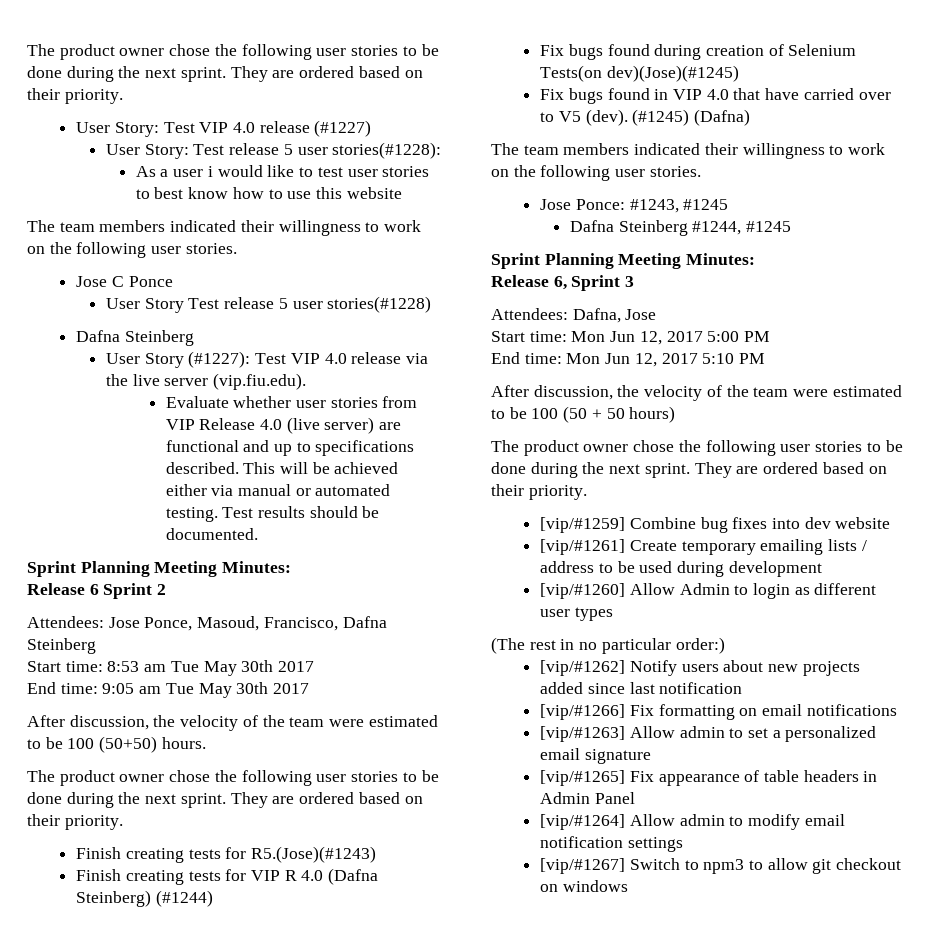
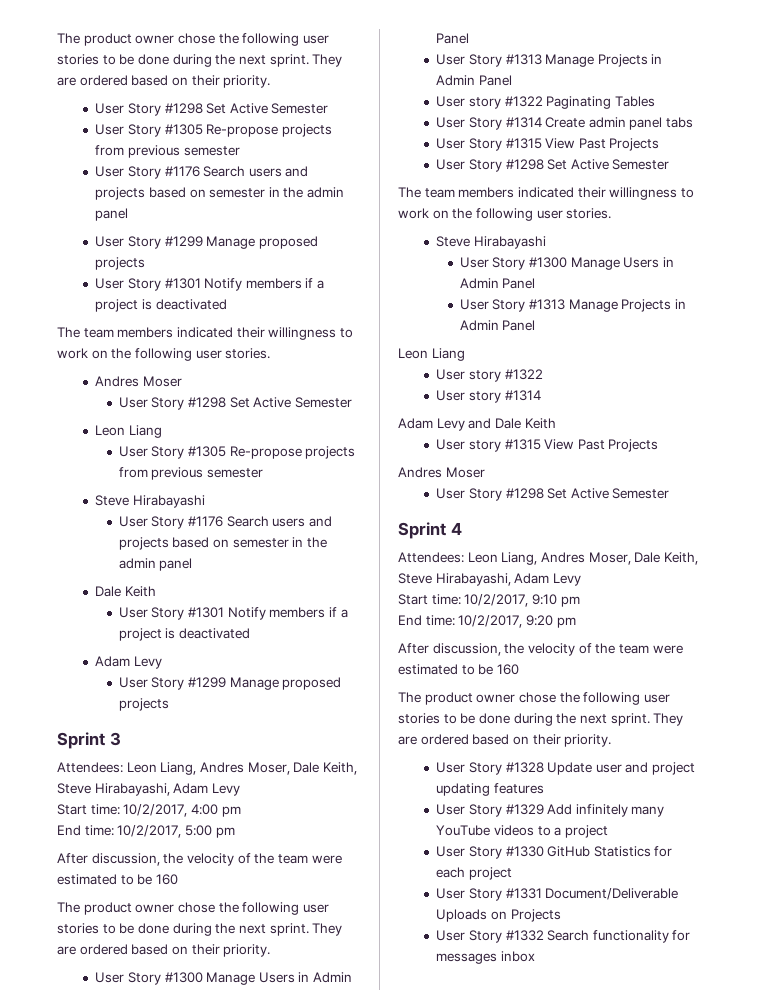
[114,120,372,137] [105,142,442,159] [135,165,430,177] [135,187,402,199] Story: Test VIP 4.0 release (#1227) // User Story: Test release 5 user stories(#1228): // As a user i would like to test user stories to best know how to use this website -> [127,103,329,116] [95,124,332,137] [95,145,240,158] [95,166,309,179] [95,187,345,200] [95,208,129,221] [95,236,318,249] [95,257,146,270] [95,278,325,291] [95,299,227,312] Story #1298 Set Active Semester // User Story #1305 Re-propose projects from previous semester // User Story #1176 Search users and projects based on semester in the admin panel // User Story #1299 Manage proposed projects // User Story #1301 Notify members if a project is deactivated
[76,276,173,287] [105,296,432,313] [76,330,194,346] [105,351,428,368] [105,373,307,390] [165,396,418,408] [165,417,402,434] [165,440,415,456] [165,462,399,474] [165,484,391,496] [165,506,380,522] [165,528,258,540] [27,561,292,577] [27,583,167,599] [27,616,387,631] [27,638,96,654] [27,660,315,676] [27,682,310,698] Jose C Ponce // User Story Test release 5 user stories(#1228) // Dafna Steinberg // User Story (#1227): Test VIP 4.0 release via the live server (vip.fiu.edu). // Evaluate whether user stories from VIP Release 4.0 (live server) are functional and up to specifications described. This will be achieved either via manual or automated testing. Test results should be documented. // Sprint Planning Meeting Minutes: // Release 6 Sprint 2 // Attendees: Jose Ponce, Masoud, Francisco, Dafna Steinberg // Start time: 8:53 am Tue May 30th 2017 // End time: 9:05 am Tue May 30th 2017 -> [95,376,182,387] [118,397,352,410] [95,425,162,438] [118,446,356,459] [118,467,263,480] [95,495,205,508] [118,516,332,529] [118,537,327,550] [118,558,193,571] [95,586,156,597] [118,607,348,620] [118,628,250,641] [95,656,162,669] [118,677,342,690] [118,698,169,711] [57,732,121,749] [57,762,357,775] [57,783,240,796] [57,804,241,817] [57,825,235,838] Andres Moser // User Story #1298 Set Active Semester // Leon Liang // User Story #1305 Re-propose projects from previous semester // Steve Hirabayashi // User Story #1176 Search users and projects based on semester in the admin panel // Dale Keith // User Story #1301 Notify members if a project is deactivated // Adam Levy // User Story #1299 Manage proposed projects // Sprint 3 // Attendees: Leon Liang, Andres Moser, Dale Keith, Steve Hirabayashi, Adam Levy // Start time: 10/2/2017, 4:00 pm // End time: 10/2/2017, 5:00 pm
[67,736,206,753] 100 (50+50) hours. -> [155,874,178,885] 160
[76,846,376,863] [76,868,379,885] [76,890,213,907] [540,44,857,60] [540,65,739,82] [540,88,891,104] [540,109,750,126] Finish creating tests for R5.(Jose)(#1243) // Finish creating tests for VIP R 4.0 (Dafna Steinberg) (#1244) // Fix bugs found during creation of Selenium Tests(on dev)(Jose)(#1245) // Fix bugs found in VIP 4.0 that have carried over to V5 (dev). (#1245) (Dafna) -> [95,972,353,985] [436,33,470,44] [436,54,663,67] [436,75,512,86] [436,96,655,109] [436,117,694,130] [436,138,660,151] [436,159,670,172] User Story #1300 Manage Users in Admin Panel // User Story #1313 Manage Projects in Admin Panel // User story #1322 Paginating Tables // User Story #1314 Create admin panel tabs // User Story #1315 View Past Projects // User Story #1298 Set Active Semester
[540,199,729,213] [569,220,792,236] [491,253,756,269] [491,275,635,291] [491,308,657,323] [491,331,771,345] [491,352,766,367] Jose Ponce: #1243, #1245 // Dafna Steinberg #1244, #1245 // Sprint Planning Meeting Minutes: // Release 6, Sprint 3 // Attendees: Dafna, Jose // Start time: Mon Jun 12, 2017 5:00 PM // End time: Mon Jun 12, 2017 5:10 PM -> [436,236,546,249] [459,257,674,270] [459,278,536,289] [459,299,686,312] [459,320,536,331] [398,348,465,361] [436,369,543,382] [436,390,541,403] [398,418,556,431] [436,439,659,452] [398,467,485,478] [436,488,670,501] [398,522,462,539] [398,552,698,565] [398,573,581,586] [398,594,580,607] [398,615,576,628] Steve Hirabayashi // User Story #1300 Manage Users in Admin Panel // User Story #1313 Manage Projects in Admin Panel // Leon Liang // User story #1322 // User story #1314 // Adam Levy and Dale Keith // User story #1315 View Past Projects // Andres Moser // User Story #1298 Set Active Semester // Sprint 4 // Attendees: Leon Liang, Andres Moser, Dale Keith, Steve Hirabayashi, Adam Levy // Start time: 10/2/2017, 9:10 pm // End time: 10/2/2017, 9:20 pm
[531,406,676,423] 100 (50 + 50 hours) -> [496,664,519,675] 160
[540,517,891,533] [540,539,867,555] [540,561,822,577] [540,583,877,599] [540,607,613,621] [491,637,725,654] [540,660,860,676] [540,682,743,694] [540,704,897,720] [540,726,877,742] [540,748,651,764] [540,770,878,786] [540,792,635,804] [540,814,845,830] [540,836,683,852] [540,858,902,874] [540,880,628,892] [vip/#1259] Combine bug fixes into dev website // [vip/#1261] Create temporary emailing lists / address to be used during development // [vip/#1260] Allow Admin to login as different user types // (The rest in no particular order:) // [vip/#1262] Notify users about new projects added since last notification // [vip/#1266] Fix formatting on email notifications // [vip/#1263] Allow admin to set a personalized email signature // [vip/#1265] Fix appearance of table headers in Admin Panel // [vip/#1264] Allow admin to modify email notification settings // [vip/#1267] Switch to npm3 to allow git checkout on windows -> [436,762,696,775] [436,783,544,796] [436,804,665,817] [436,825,608,838] [436,846,673,859] [436,867,512,880] [436,888,679,901] [436,909,561,922] [436,930,691,943] [436,951,535,964] User Story #1328 Update user and project updating features // User Story #1329 Add infinitely many YouTube videos to a project // User Story #1330 GitHub Statistics for each project // User Story #1331 Document/Deliverable Uploads on Projects // User Story #1332 Search functionality for messages inbox

